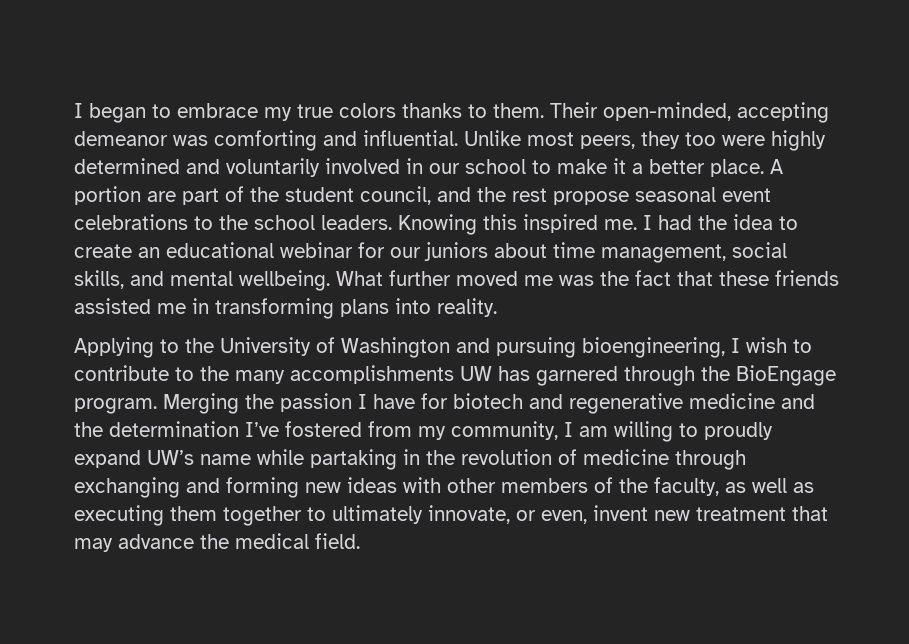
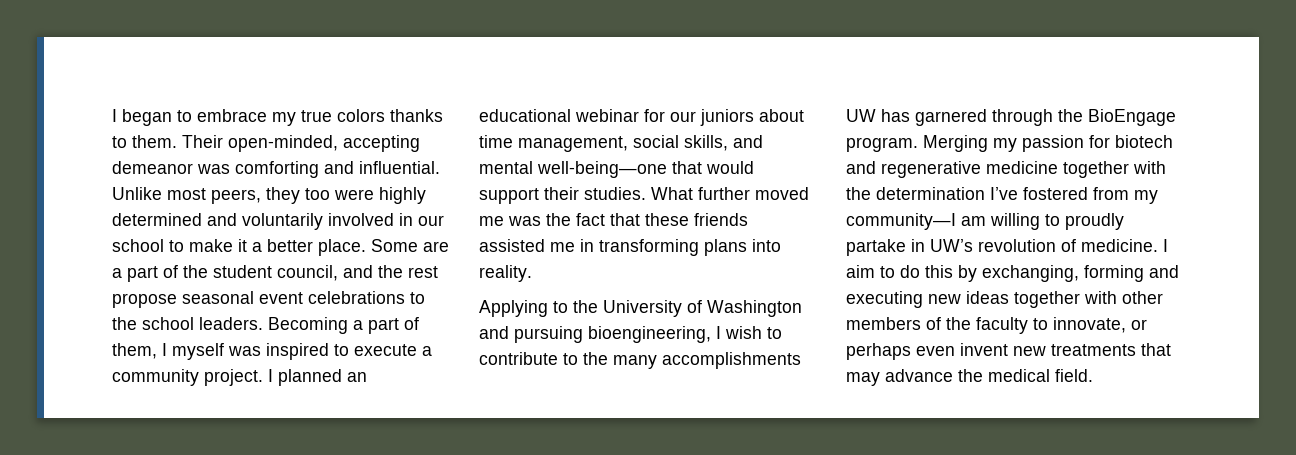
[770,159,783,174] [74,186,176,205] A portion are -> [371,239,449,252] [112,268,122,278] Some are a
[398,214,798,235] [74,244,132,258] Knowing this inspired me. I had the idea to create -> [268,317,419,334] [112,343,432,360] [112,369,342,386] Becoming a part of them, I myself was inspired to execute a community project. I planned
[239,270,330,291] wellbeing. -> [537,161,754,178] [479,187,646,204] well-being—one that would support their studies.
[245,393,415,412] the passion I have -> [993,135,1084,152] my passion
[781,394,815,409] and -> [1063,161,1166,178] together with
[451,421,573,440] community, I -> [846,213,956,230] community—I
[74,449,746,470] [74,477,299,498] expand UW’s name while partaking in the revolution of medicine through exchanging and forming -> [846,239,1168,256] [846,265,1179,282] [846,291,923,308] partake in UW’s revolution of medicine. I aim to do this by exchanging, forming and executing
(397, 485) none -> [1014,291,1080,308] together
[654,477,814,496] [74,505,587,526] faculty, as well as executing them together to ultimately innovate, or even, -> [976,317,1147,334] [846,343,955,360] faculty to innovate, or perhaps even
[696,507,786,521] treatment -> [1051,344,1136,356] treatments

